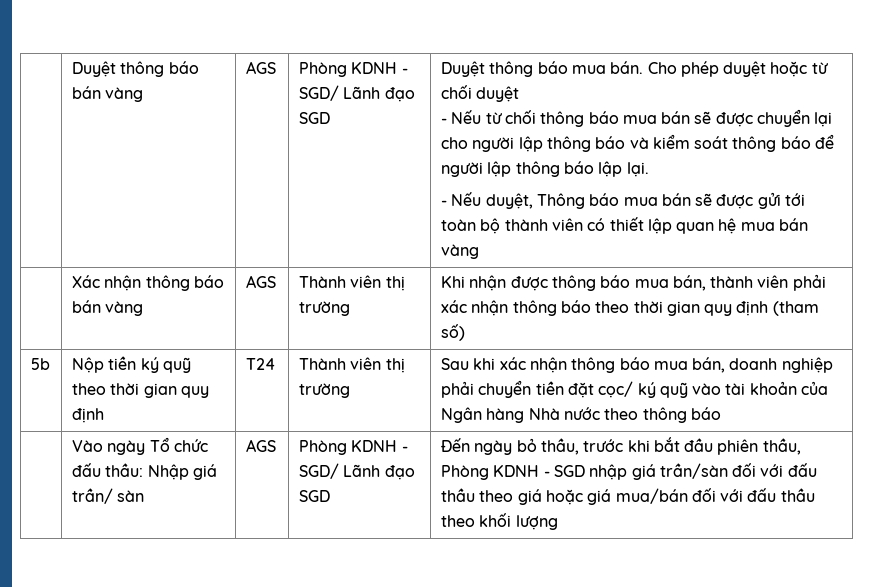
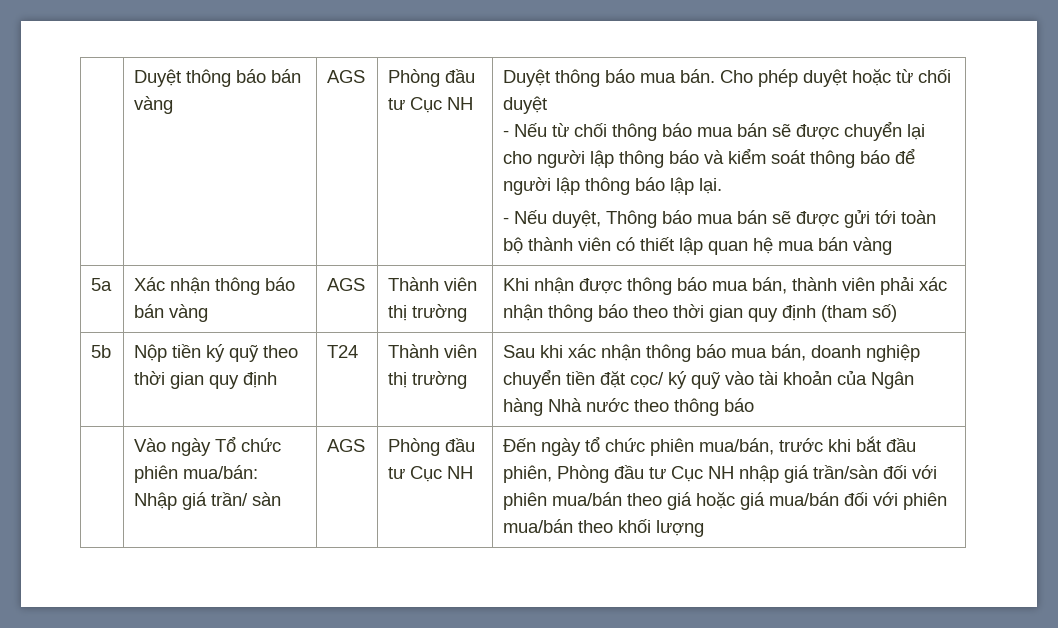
[351,62,408,74] [298,85,415,102] [298,112,330,124] KDNH - SGD/ Lãnh đạo SGD -> [445,69,476,83] [388,97,474,113] đầu tư Cục NH
(479, 251) none -> [91,278,113,291] 5a
[440,381,474,398] phải -> (921, 353) none
[71,463,144,477] đấu thầu: -> [134,465,259,483] phiên mua/bán:
[351,440,408,452] [298,463,415,480] [298,490,330,502] [440,437,801,455] [440,465,585,480] KDNH - SGD/ Lãnh đạo SGD | Đến ngày bỏ thầu, trước khi bắt đầu phiên thầu, Phòng KDNH - SGD -> [445,438,476,452] [388,466,474,482] [503,436,917,456] [503,465,735,483] đầu tư Cục NH | Đến ngày tổ chức phiên mua/bán, trước khi bắt đầu phiên, Phòng đầu tư Cục NH
[787,463,817,477] [440,488,475,502] đấu thầu -> [503,492,623,510] phiên mua/bán
[747,488,815,502] đấu thầu -> [903,492,948,510] [503,519,574,533] phiên mua/bán

